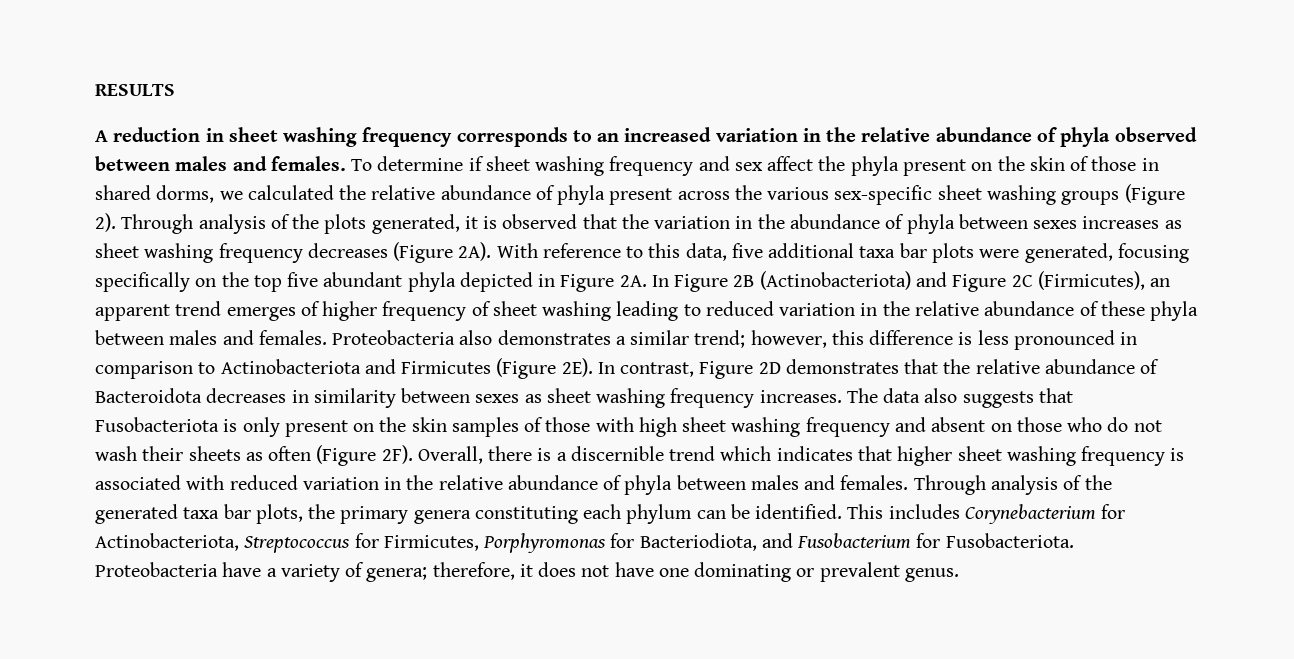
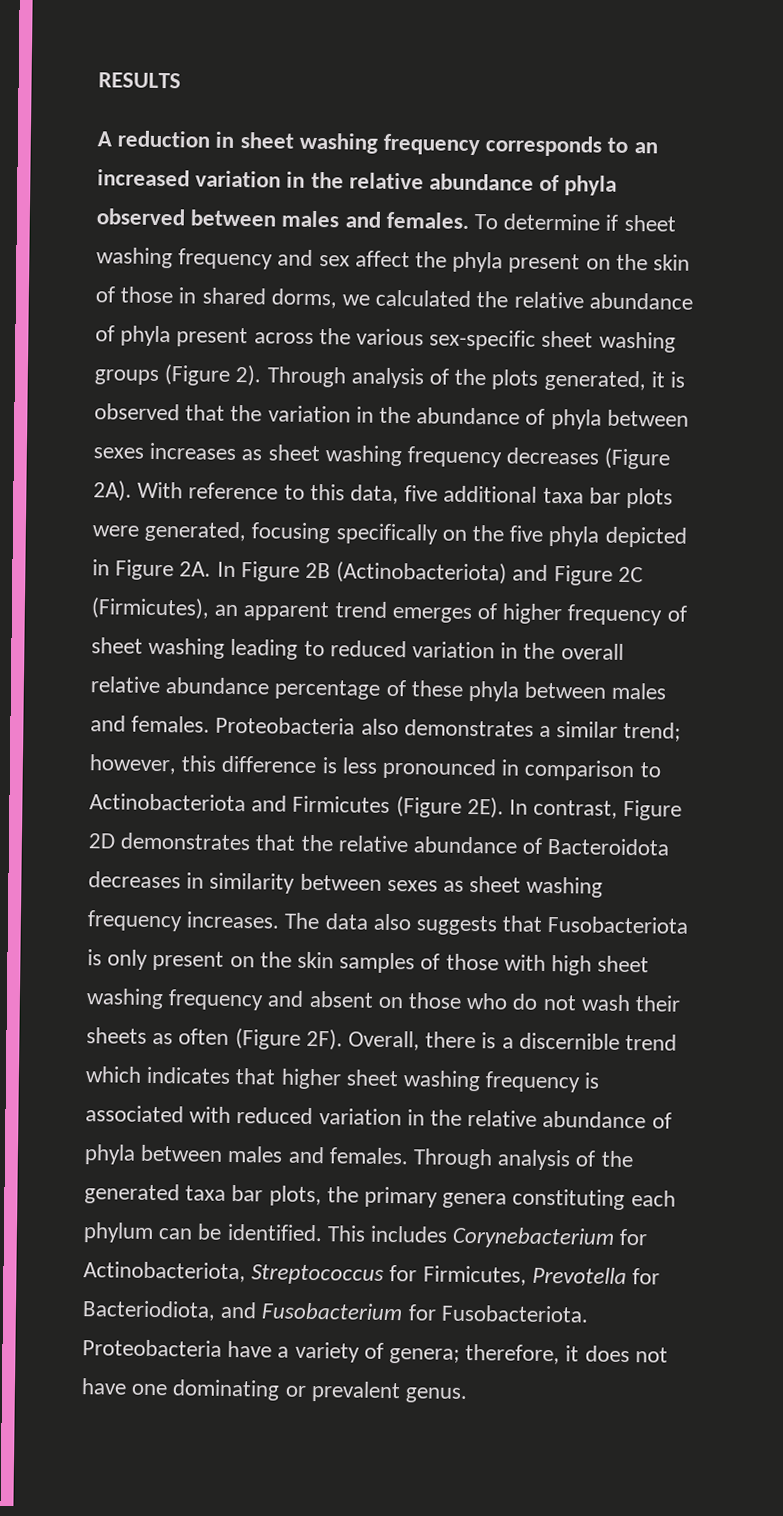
[253,272,403,292] top five abundant -> [509,525,544,542] five
[914,301,1075,316] relative abundance -> [560,643,624,660] [90,676,381,700] overall relative abundance percentage
[483,533,607,553] Porphyromonas -> [531,1266,627,1285] Prevotella

